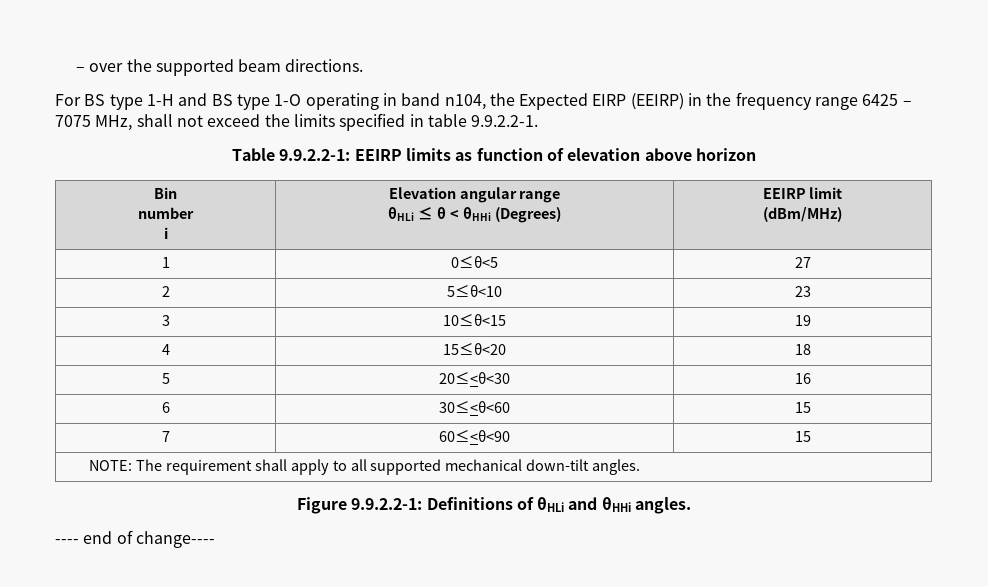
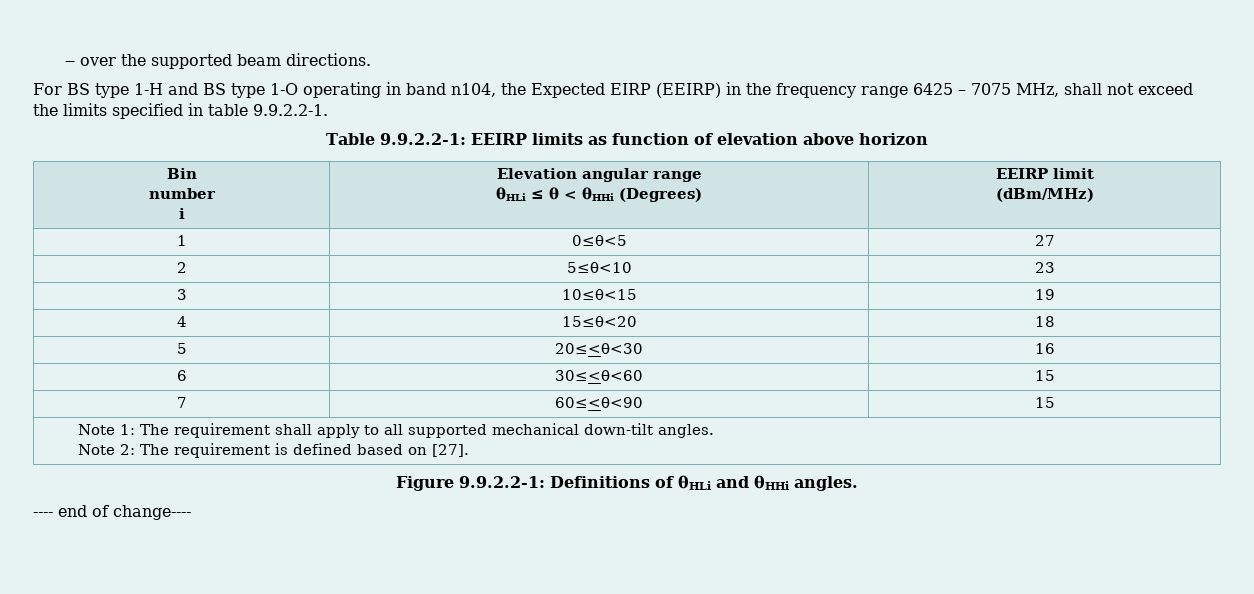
[89,460,133,471] NOTE: -> [77,424,135,435] Note 1:
(641, 467) none -> [77,443,469,458] // Note 2: The requirement is defined based on [27].

